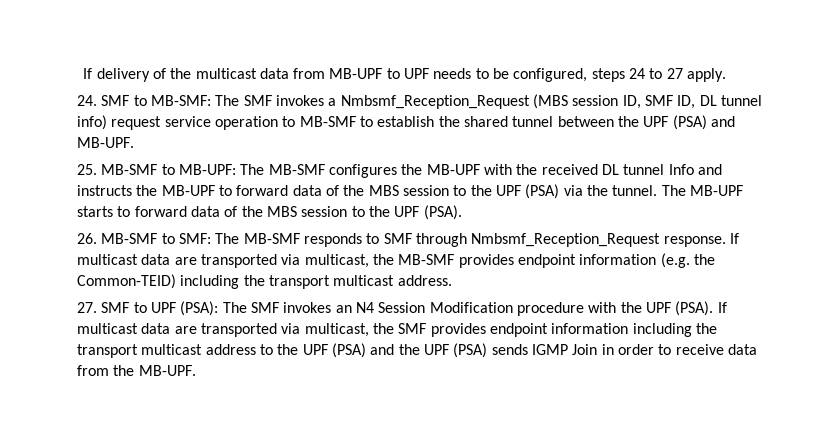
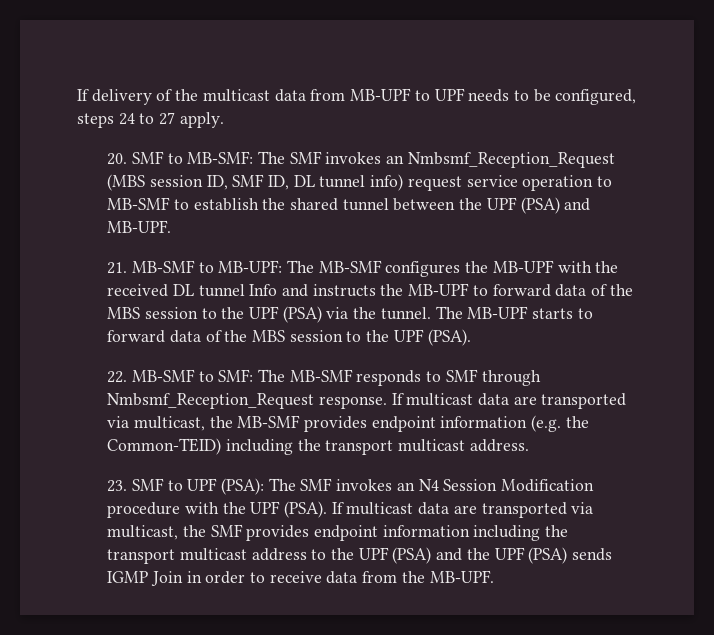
[77,95,98,106] 24. -> [107,153,128,165] 20.
[328,98,337,106] a -> [386,155,405,164] an
[77,164,98,175] 25. -> [107,262,128,274] 21.
[77,233,98,244] 26. -> [107,371,128,383] 22.
[77,302,98,313] 27. -> [107,480,128,492] 23.

